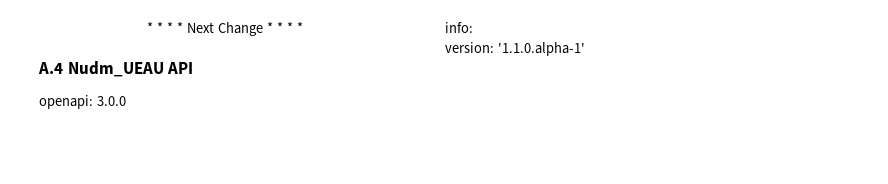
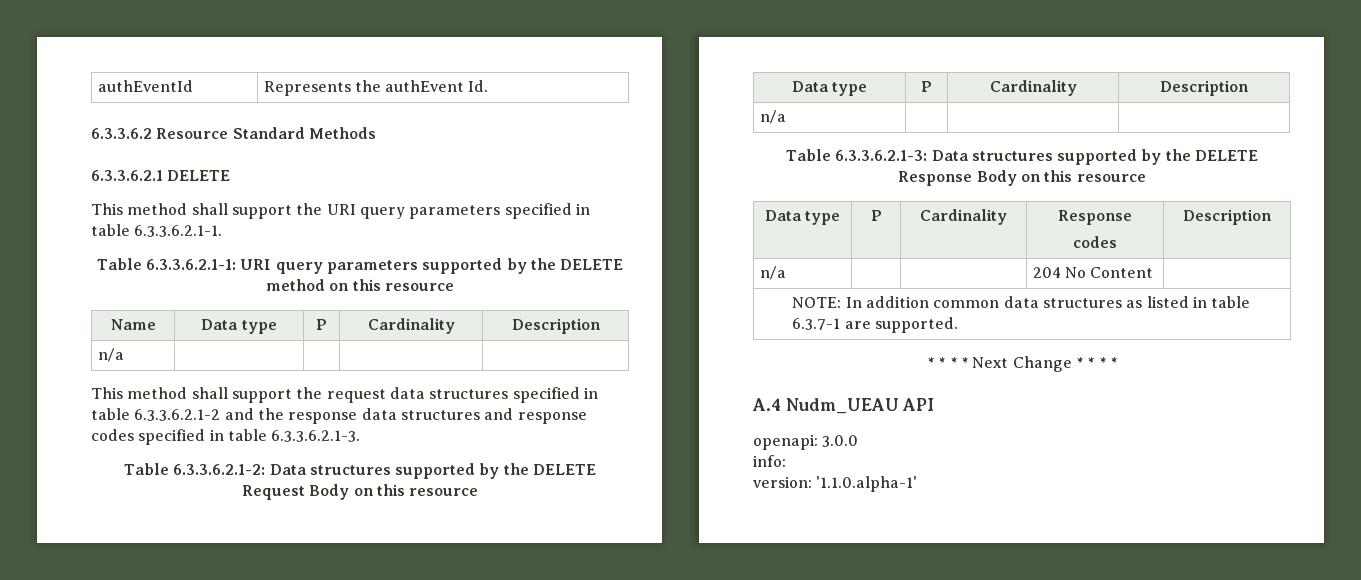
(147, 27) none -> [97,80,193,92] [263,80,489,96] [91,127,376,139] [91,170,231,181] [91,203,590,219] [91,224,223,237] [96,258,624,274] [266,279,454,291] [110,319,156,330] [201,319,277,334] [316,319,327,330] [367,318,455,334] [511,318,601,334] [97,348,124,362] [91,387,598,403] [91,408,587,424] [91,429,361,445] [123,463,597,479] [241,484,479,500] [791,81,868,96] [921,81,932,92] [989,80,1077,96] [1160,80,1249,96] [759,110,786,124] [785,149,1259,165] [898,170,1146,186] [764,210,841,225] [870,210,882,221] [920,209,1007,225] [1058,210,1132,225] [1073,236,1117,248] [1183,209,1272,225] [759,266,786,280] [1032,267,1154,278] [792,296,1251,308] [792,317,959,333] authEventId | Represents the authEvent Id. // 6.3.3.6.2 Resource Standard Methods // 6.3.3.6.2.1 DELETE // This method shall support the URI query parameters specified in table 6.3.3.6.2.1-1. // Table 6.3.3.6.2.1-1: URI query parameters supported by the DELETE method on this resource // Name | Data type | P | Cardinality | Description // n/a | | | | // This method shall support the request data structures specified in table 6.3.3.6.2.1-2 and the response data structures and response codes specified in table 6.3.3.6.2.1-3. // Table 6.3.3.6.2.1-2: Data structures supported by the DELETE Request Body on this resource // Data type | P | Cardinality | Description // n/a | | | // Table 6.3.3.6.2.1-3: Data structures supported by the DELETE Response Body on this resource // Data type | P | Cardinality | Response // codes | Description // n/a | | | 204 No Content | // NOTE: In addition common data structures as listed in table 6.3.7-1 are supported. //

